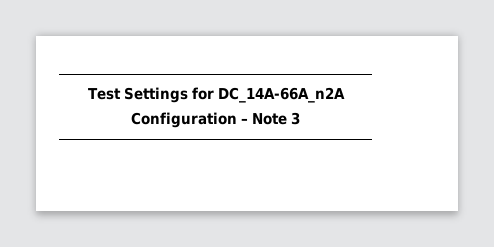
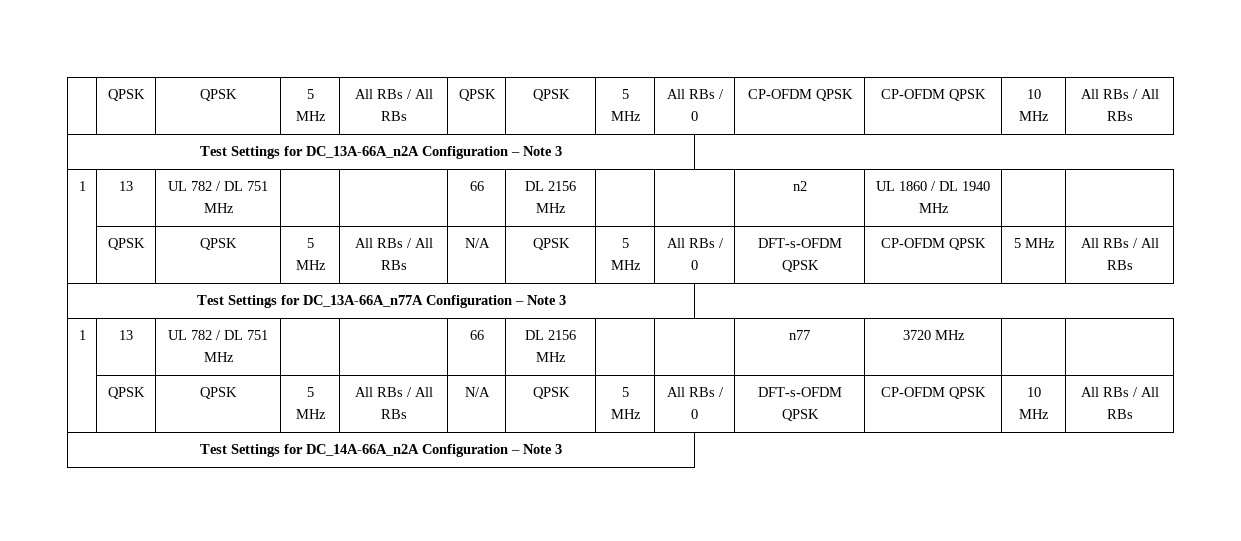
(87, 94) none -> [108,89,145,101] [200,89,237,101] [306,89,314,99] [295,111,326,121] [354,89,433,99] [380,111,407,121] [458,89,496,101] [532,89,570,101] [621,89,629,99] [610,111,641,121] [666,89,724,99] [691,111,698,121] [747,89,853,101] [881,89,986,101] [1026,89,1041,99] [1019,111,1049,121] [1080,89,1159,99] [1106,111,1133,121] [200,146,562,159] [78,181,86,191] [119,181,133,191] [168,181,268,191] [203,203,234,213] [469,181,484,191] [525,181,576,191] [536,203,566,213] [792,181,807,191] [876,181,990,191] [918,203,949,213] [108,238,145,250] [200,238,237,250] [306,238,314,248] [295,260,326,270] [354,238,433,248] [380,260,407,270] [464,238,490,248] [532,238,570,250] [621,238,629,248] [610,260,641,270] [666,238,724,248] [691,260,698,270] [757,238,842,248] [781,260,819,272] [881,238,986,250] [1013,238,1055,248] [1080,238,1159,248] [1106,260,1133,270] [196,295,566,308] [78,330,86,340] [119,330,133,340] [168,330,268,340] [203,352,234,362] [469,330,484,340] [525,330,576,340] [536,352,566,362] [789,330,810,340] [902,330,965,340] [108,387,145,399] [200,387,237,399] [306,387,314,397] [295,409,326,419] [354,387,433,397] [380,409,407,419] [464,387,490,397] [532,387,570,399] [621,387,629,397] [610,409,641,419] [666,387,724,397] [691,409,698,419] [757,387,842,397] [781,409,819,421] [881,387,986,399] [1026,387,1041,397] [1019,409,1049,419] [1080,387,1159,397] [1106,409,1133,419] | QPSK | QPSK | 5 MHz | All RBs / All RBs | QPSK | QPSK | 5 MHz | All RBs / 0 | CP-OFDM QPSK | CP-OFDM QPSK | 10 MHz | All RBs / All RBs // Test Settings for DC_13A-66A_n2A Configuration – Note 3 // 1 | 13 | UL 782 / DL 751 MHz | | | 66 | DL 2156 MHz | | | n2 | UL 1860 / DL 1940 MHz | | // | QPSK | QPSK | 5 MHz | All RBs / All RBs | N/A | QPSK | 5 MHz | All RBs / 0 | DFT-s-OFDM QPSK | CP-OFDM QPSK | 5 MHz | All RBs / All RBs // Test Settings for DC_13A-66A_n77A Configuration – Note 3 // 1 | 13 | UL 782 / DL 751 MHz | | | 66 | DL 2156 MHz | | | n77 | 3720 MHz | | // | QPSK | QPSK | 5 MHz | All RBs / All RBs | N/A | QPSK | 5 MHz | All RBs / 0 | DFT-s-OFDM QPSK | CP-OFDM QPSK | 10 MHz | All RBs / All RBs //

